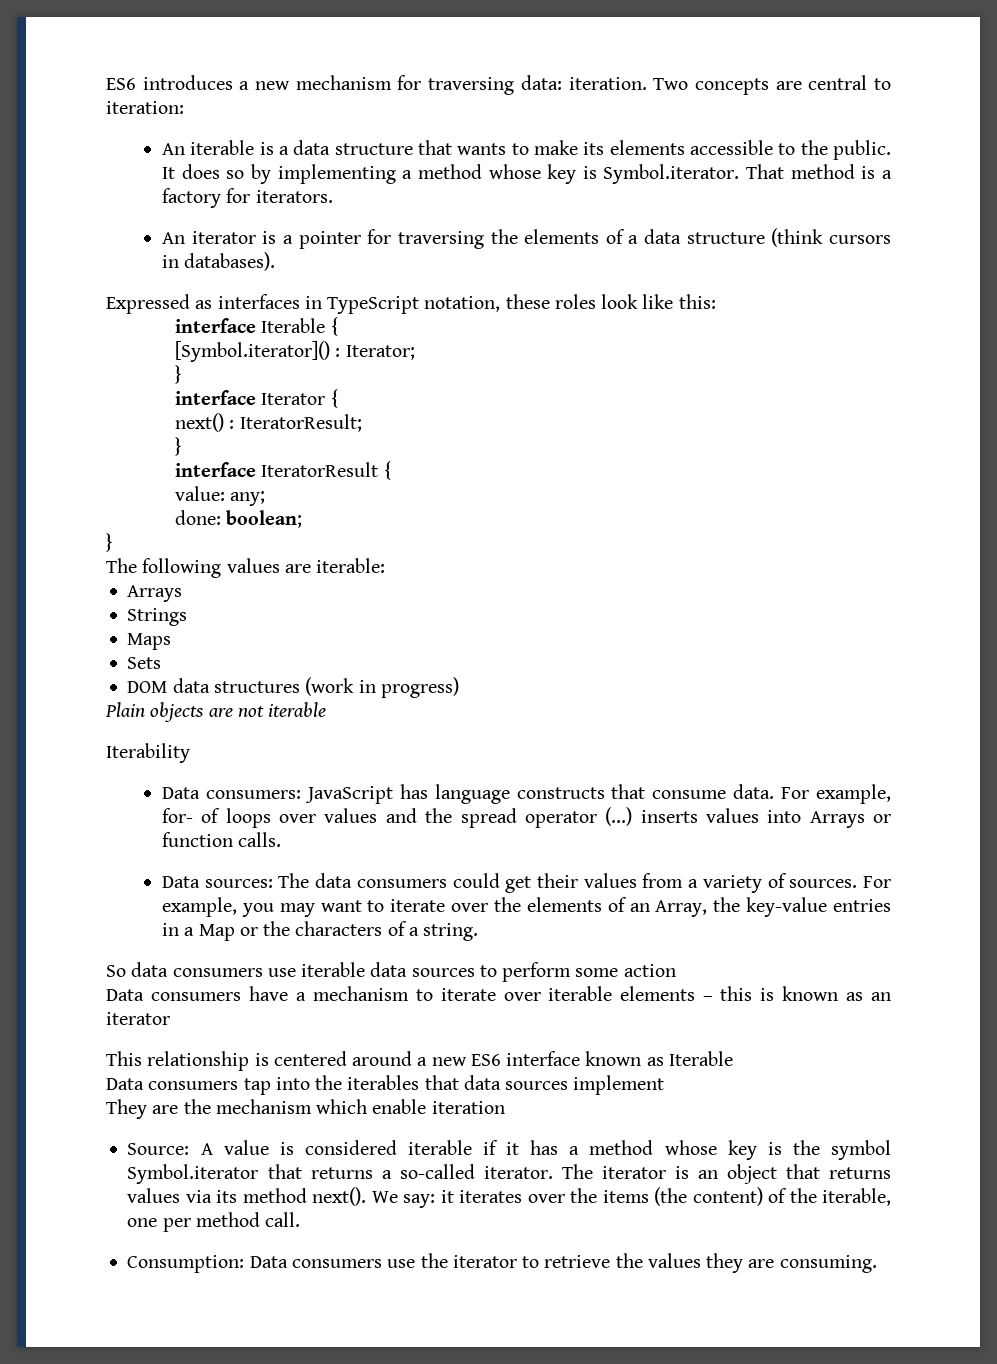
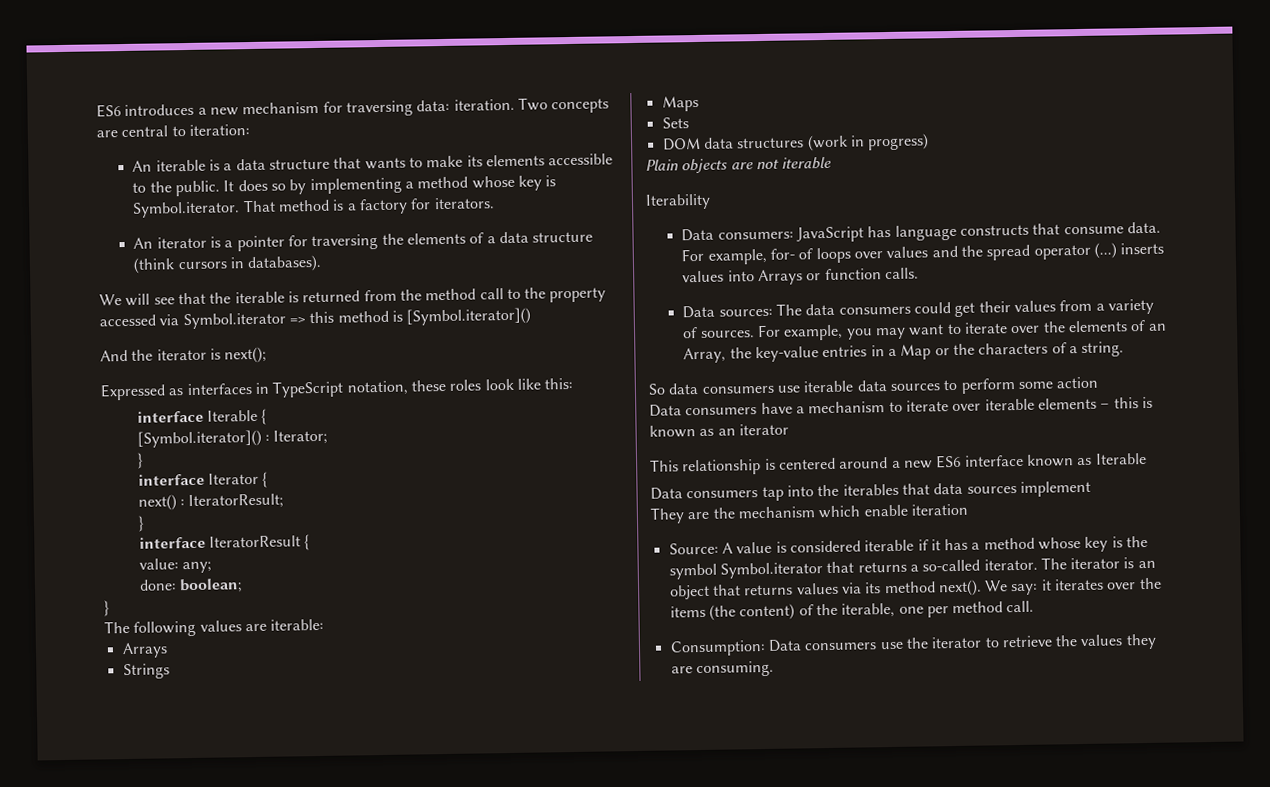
(276, 261) none -> [99,287,607,306] [99,307,532,330] [100,346,268,364] // We will see that the iterable is returned from the method call to the property accessed via Symbol.iterator => this method is [Symbol.iterator]() // And the iterator is next();

